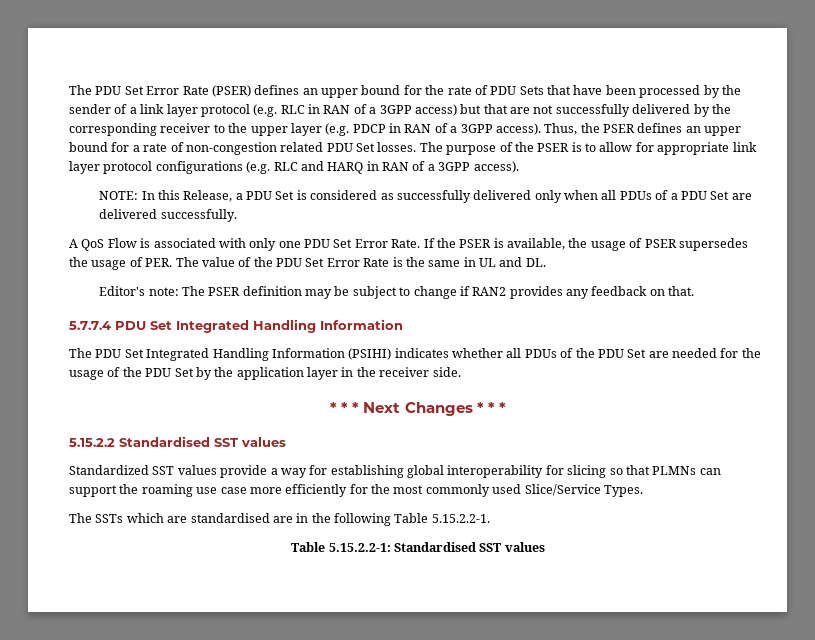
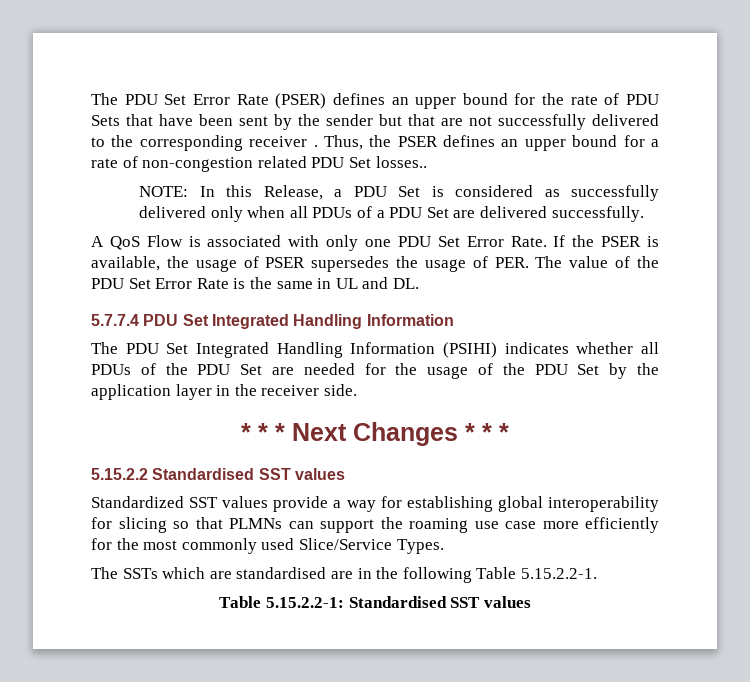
[639,85,701,98] processed -> [239,116,268,126] sent
[114,104,457,117] of a link layer protocol (e.g. RLC in RAN of a 3GPP access) -> (373, 120) none
[693,104,710,117] by -> [91,137,105,147] to
[213,123,541,136] to the upper layer (e.g. PDCP in RAN of a 3GPP access). -> [313,145,318,147] .
[377,142,757,155] [69,161,519,174] losses. The purpose of the PSER is to allow for appropriate link layer protocol configurations (e.g. RLC and HARQ in RAN of a 3GPP access). -> [375,156,427,168] losses..
[99,286,695,299] // Editor's note: The PSER definition may be subject to change if RAN2 provides any feedback on that. -> (419, 283) none

